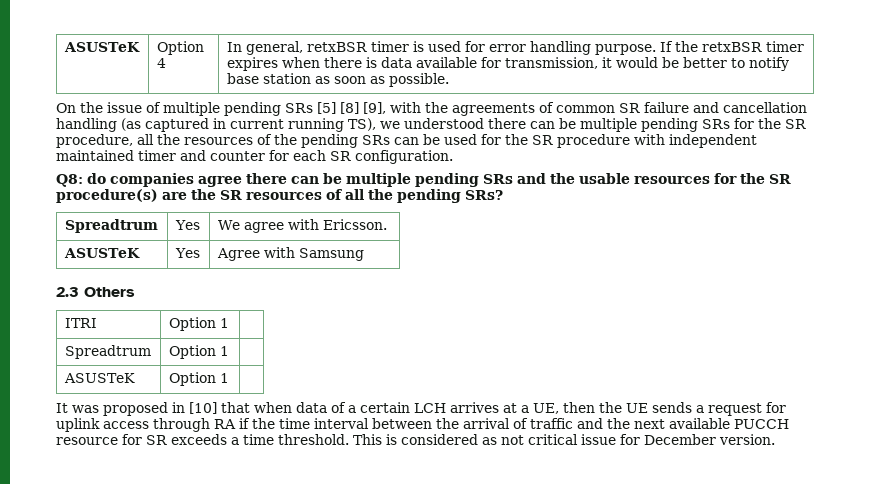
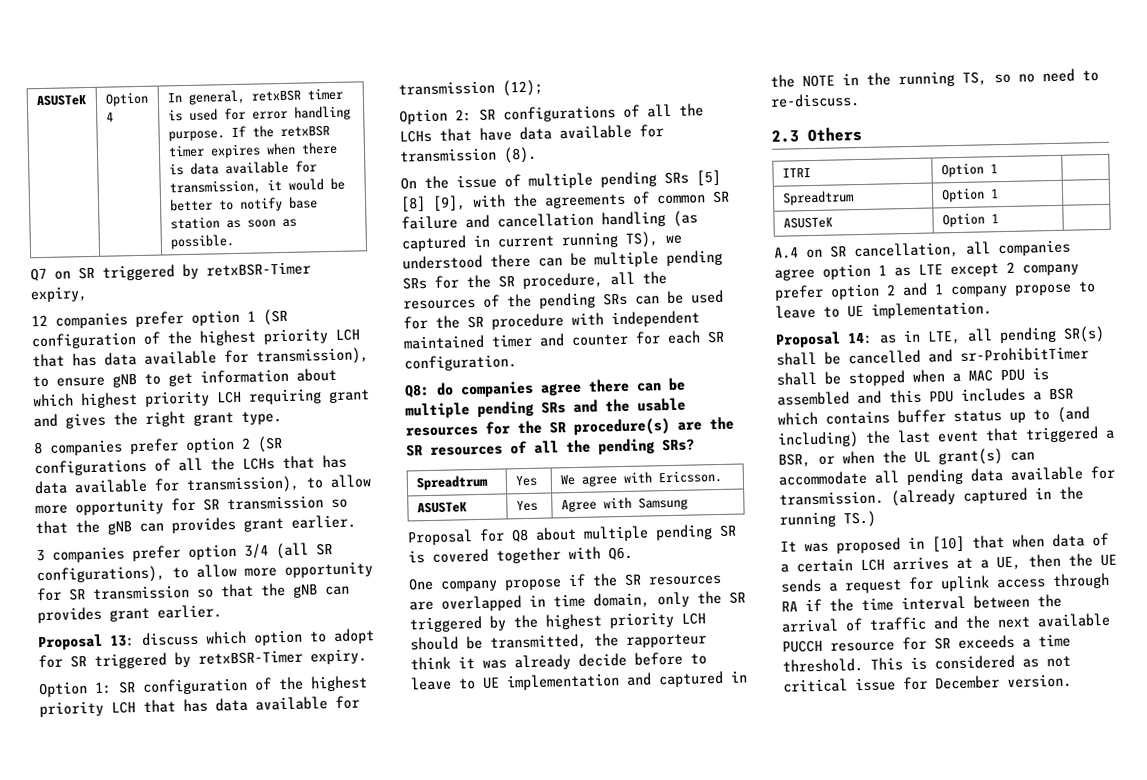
(449, 80) none -> [30,261,311,282] [30,286,88,303] [31,308,288,329] [31,328,360,350] [32,347,369,368] [32,367,337,388] [32,388,370,409] [33,411,282,429] [33,436,283,456] [34,454,347,477] [34,474,371,495] [35,495,348,516] [35,514,356,535] [36,542,333,563] [36,561,373,585] [37,583,350,602] [37,604,222,624] [37,628,375,651] [38,648,367,670] [38,675,368,698] [39,695,360,718] [398,79,543,97] [399,103,704,125] [399,124,664,143] [399,146,537,164] // Q7 on SR triggered by retxBSR-Timer expiry, // 12 companies prefer option 1 (SR configuration of the highest priority LCH that has data available for transmission), to ensure gNB to get information about which highest priority LCH requiring grant and gives the right grant type. // 8 companies prefer option 2 (SR configurations of all the LCHs that has data available for transmission), to allow more opportunity for SR transmission so that the gNB can provides grant earlier. // 3 companies prefer option 3/4 (all SR configurations), to allow more opportunity for SR transmission so that the gNB can provides grant earlier. // Proposal 13: discuss which option to adopt for SR triggered by retxBSR-Timer expiry. // Option 1: SR configuration of the highest priority LCH that has data available for transmission (12); // Option 2: SR configurations of all the LCHs that have data available for transmission (8).
(364, 254) none -> [407,524,737,546] [408,546,633,564] [408,573,722,592] [409,590,746,612] [409,611,706,633] [410,633,707,651] [410,651,707,671] [410,670,748,691] [770,68,1099,88] [770,93,860,108] // Proposal for Q8 about multiple pending SR is covered together with Q6. // One company propose if the SR resources are overlapped in time domain, only the SR triggered by the highest priority LCH should be transmitted, the rapporteur think it was already decide before to leave to UE implementation and captured in the NOTE in the running TS, so no need to re-discuss.
(229, 378) none -> [774,239,1071,260] [774,261,1079,281] [774,281,1096,301] [775,301,992,319] [775,325,1105,348] [776,346,1089,366] [776,367,1049,387] [777,387,1074,406] [777,406,1090,426] [777,426,1115,449] [778,448,1035,468] [778,465,1115,486] [779,486,1084,507] [779,510,876,528] // A.4 on SR cancellation, all companies agree option 1 as LTE except 2 company prefer option 2 and 1 company propose to leave to UE implementation. // Proposal 14: as in LTE, all pending SR(s) shall be cancelled and sr-ProhibitTimer shall be stopped when a MAC PDU is assembled and this PDU includes a BSR which contains buffer status up to (and including) the last event that triggered a BSR, or when the UL grant(s) can accommodate all pending data available for transmission. (already captured in the running TS.)

